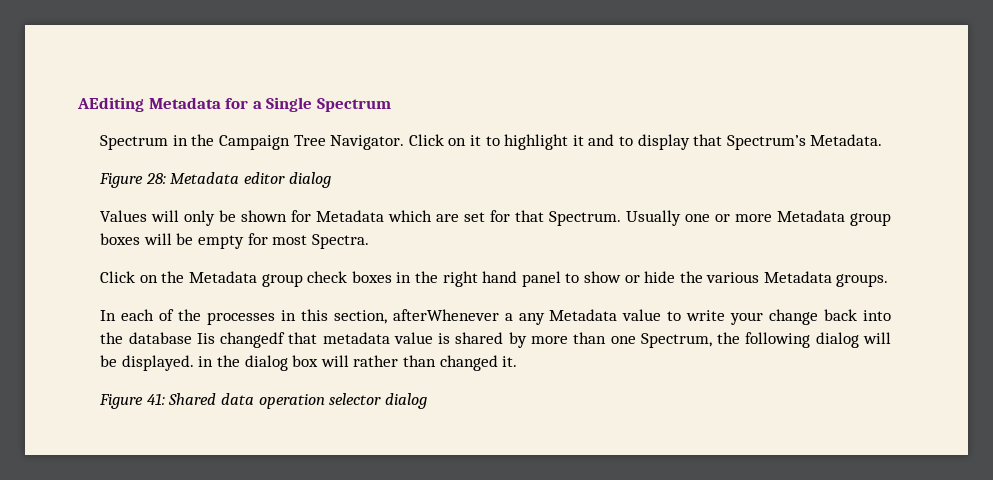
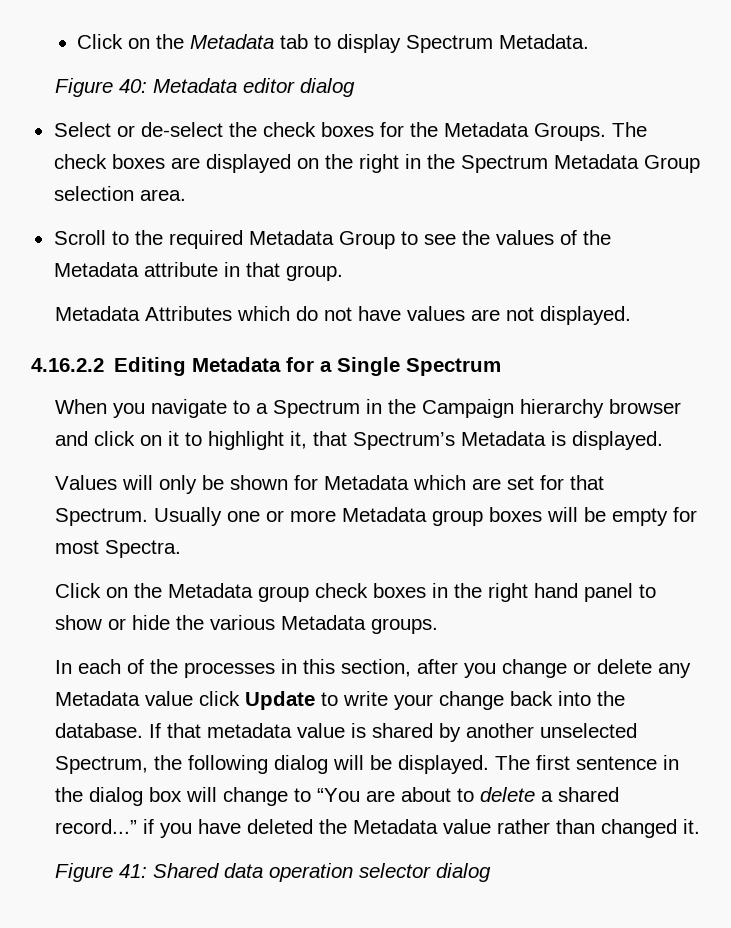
[77,97,144,112] AEditing -> [77,34,590,53] [54,78,355,97] [53,122,647,141] [53,154,700,173] [53,186,186,201] [53,230,611,249] [53,262,343,281] [54,306,631,325] [31,357,187,376] Click on the Metadata tab to display Spectrum Metadata. // Figure 40: Metadata editor dialog // Select or de-select the check boxes for the Metadata Groups. The check boxes are displayed on the right in the Spectrum Metadata Group selection area. // Scroll to the required Metadata Group to see the values of the Metadata attribute in that group. // Metadata Attributes which do not have values are not displayed. // 4.16.2.2 Editing
[100,134,883,150] [99,172,331,188] Spectrum in the Campaign Tree Navigator. Click on it to highlight it and to display that Spectrum’s Metadata. // Figure 28: Metadata editor dialog -> [54,399,681,418] [54,431,663,450] When you navigate to a Spectrum in the Campaign hierarchy browser and click on it to highlight it, that Spectrum’s Metadata is displayed.
[392,309,513,321] afterWhenever a -> [416,659,652,678] after you change or delete
(662, 315) none -> [198,691,315,710] click Update
[128,332,286,348] database Iis changedf -> [54,723,161,738] database. If
[531,332,636,344] more than one -> [465,723,637,738] another unselected
(194, 363) none -> [494,755,657,770] The first sentence
(349, 361) none -> [222,787,619,806] [54,819,491,838] change to “You are about to delete a shared record...” if you have deleted the Metadata value

